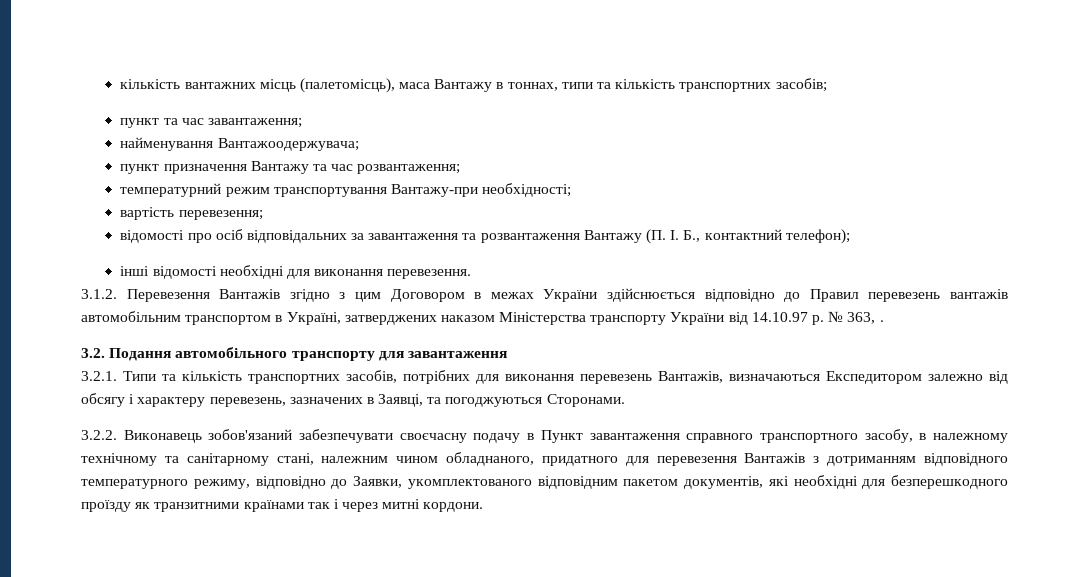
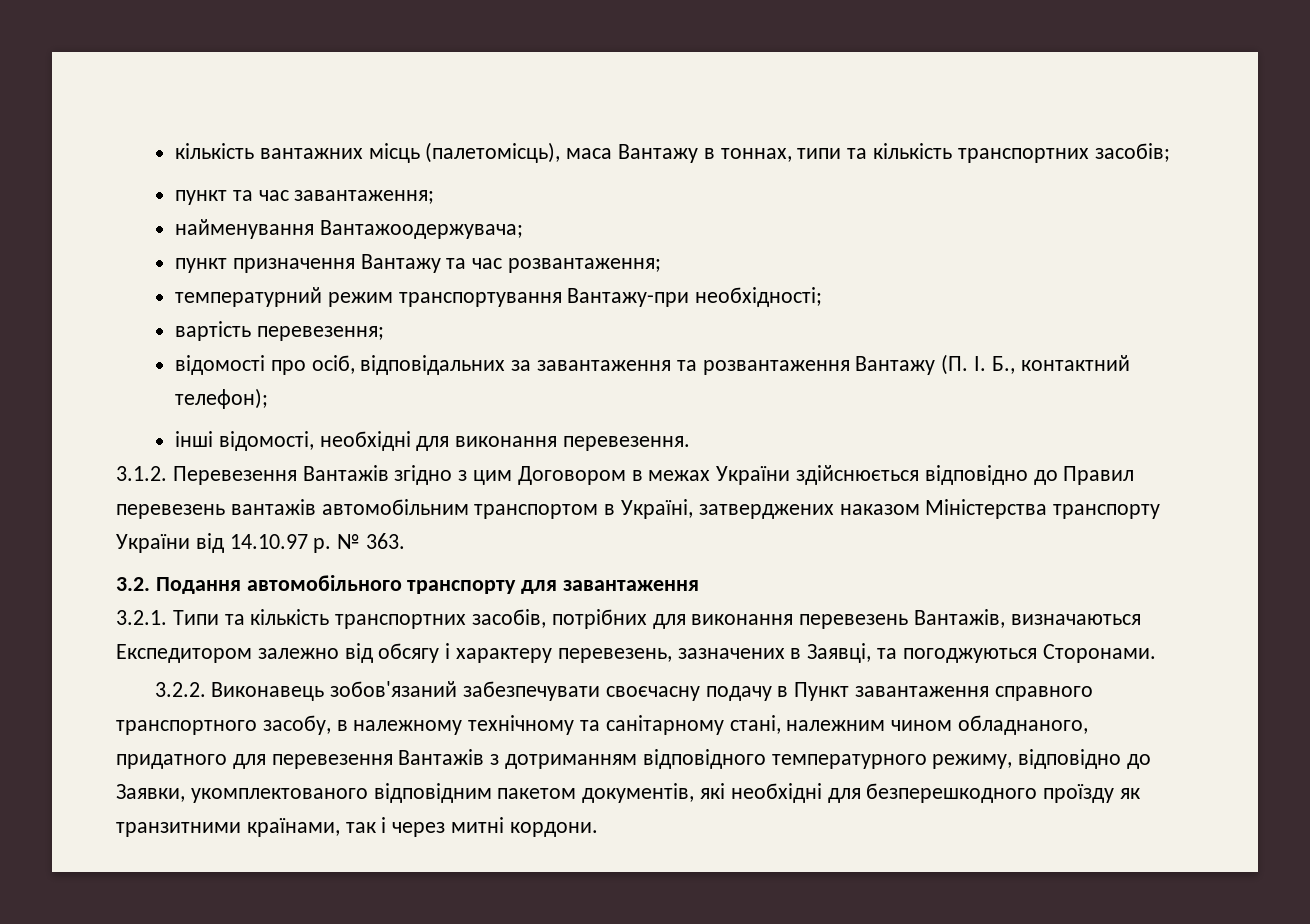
[215,229,243,240] осіб -> [311,355,355,374] осіб,
[152,266,217,279] відомості -> [218,431,314,451] відомості,
[847,312,884,324] 363, . -> [366,533,406,549] 363.
[243,500,304,512] країнами -> [246,818,340,837] країнами,

